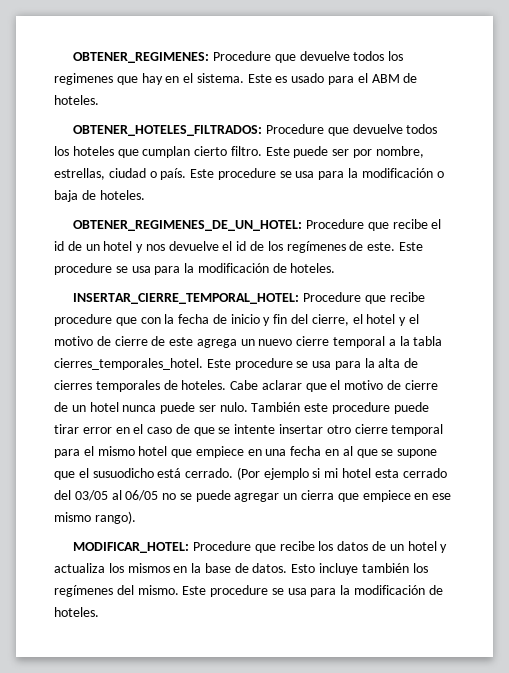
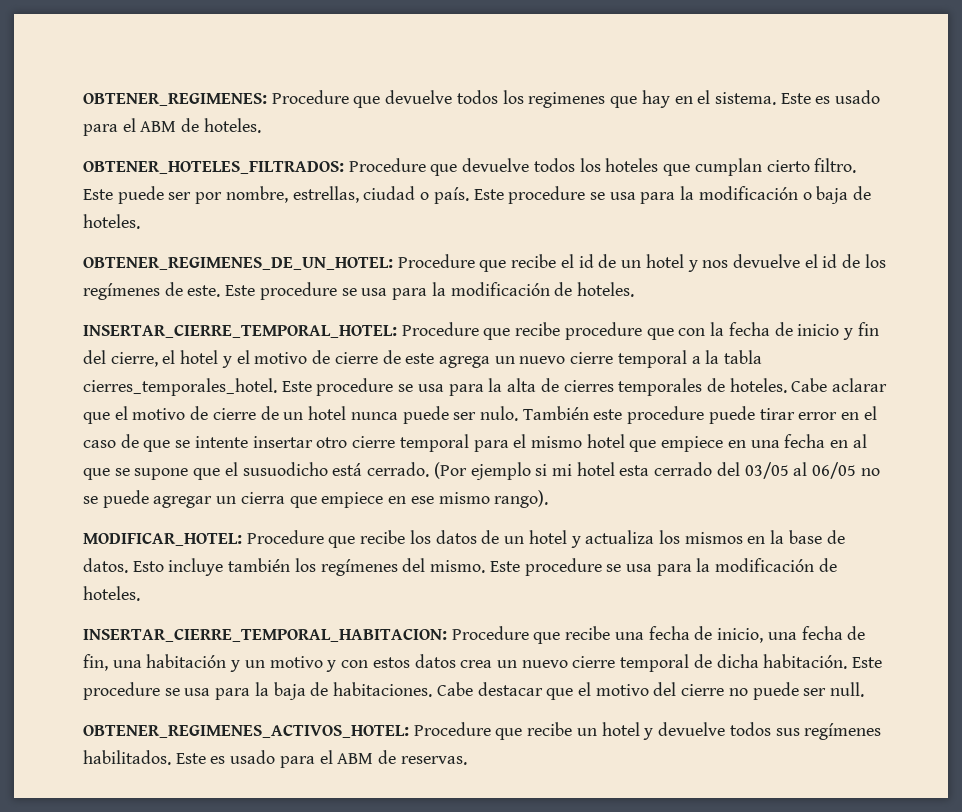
(99, 612) none -> [83,626,866,644] [83,654,883,672] [83,682,865,700] [83,722,882,740] [83,750,467,768] // INSERTAR_CIERRE_TEMPORAL_HABITACION: Procedure que recibe una fecha de inicio, una fecha de fin, una habitación y un motivo y con estos datos crea un nuevo cierre temporal de dicha habitación. Este procedure se usa para la baja de habitaciones. Cabe destacar que el motivo del cierre no puede ser null. // OBTENER_REGIMENES_ACTIVOS_HOTEL: Procedure que recibe un hotel y devuelve todos sus regímenes habilitados. Este es usado para el ABM de reservas.

